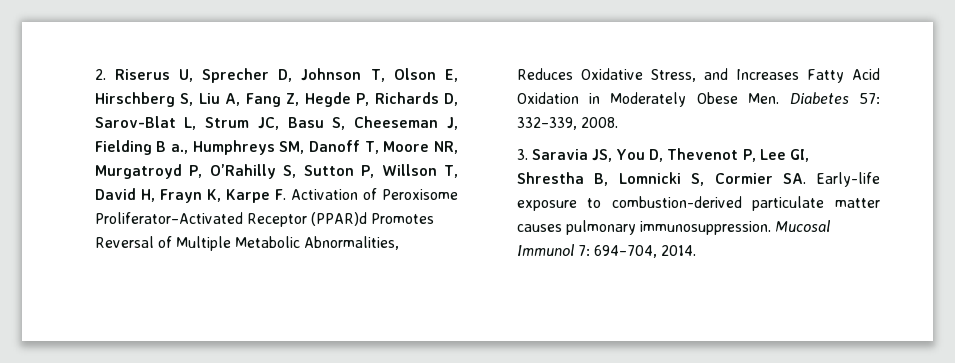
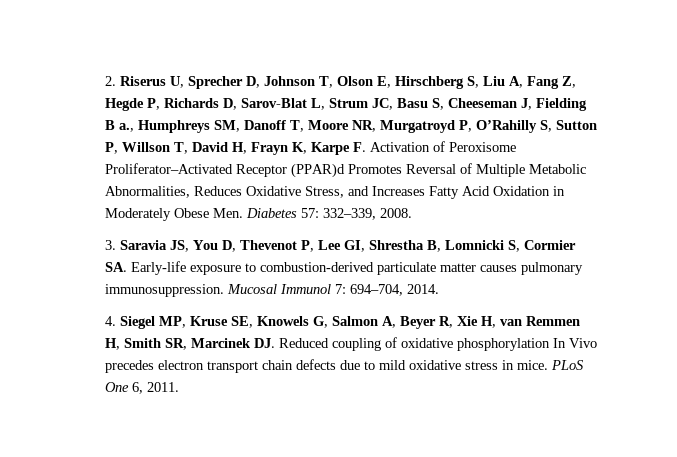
(697, 250) none -> [105,316,581,329] [105,337,598,351] [105,359,585,373] [105,382,180,394] // 4. Siegel MP, Kruse SE, Knowels G, Salmon A, Beyer R, Xie H, van Remmen H, Smith SR, Marcinek DJ. Reduced coupling of oxidative phosphorylation In Vivo precedes electron transport chain defects due to mild oxidative stress in mice. PLoS One 6, 2011.

